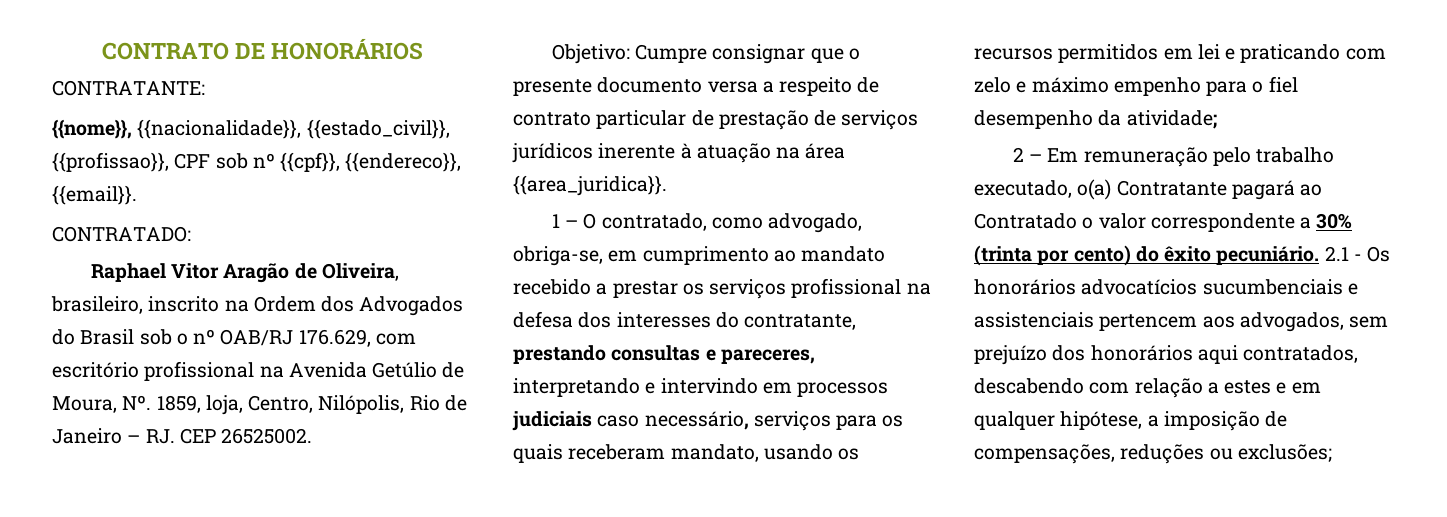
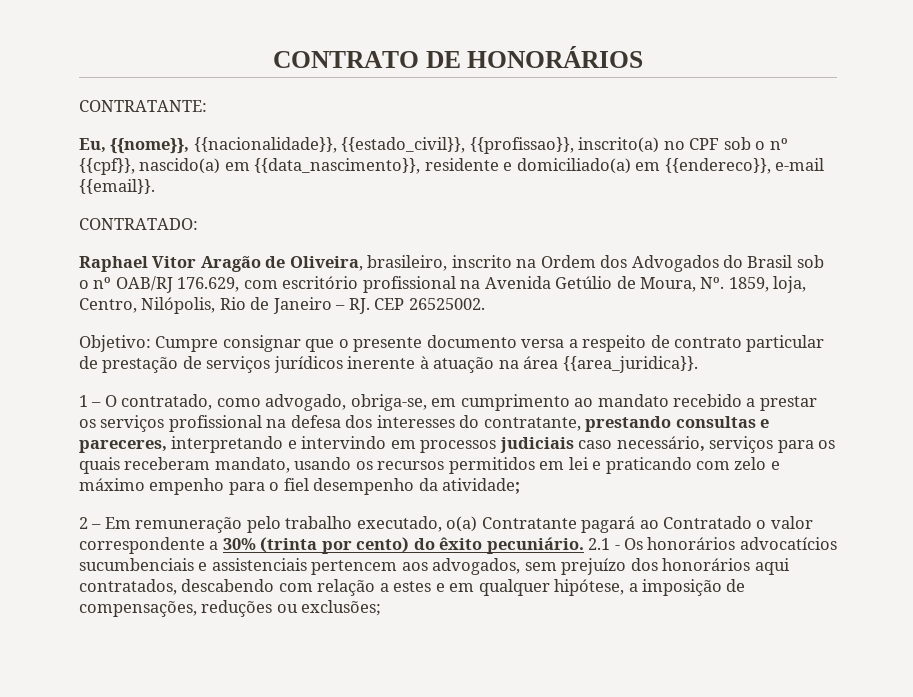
(205, 88) none -> [79,138,106,153] Eu,
(169, 162) none -> [578,137,685,153] inscrito(a) no
(248, 161) none -> [755,141,766,150] o
[345,152,462,172] {{endereco}}, -> [139,158,825,174] nascido(a) em {{data_nascimento}}, residente e domiciliado(a) em {{endereco}}, e-mail

